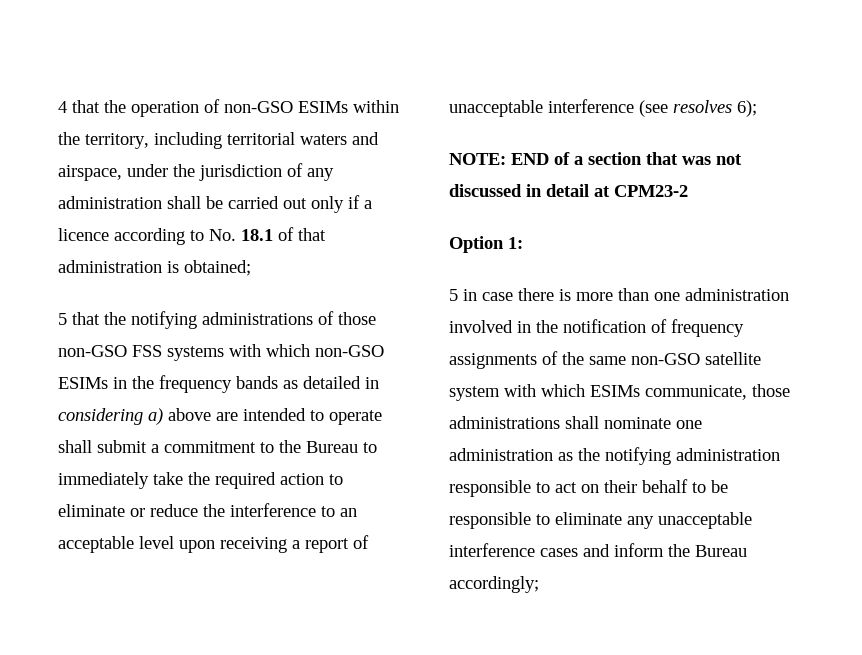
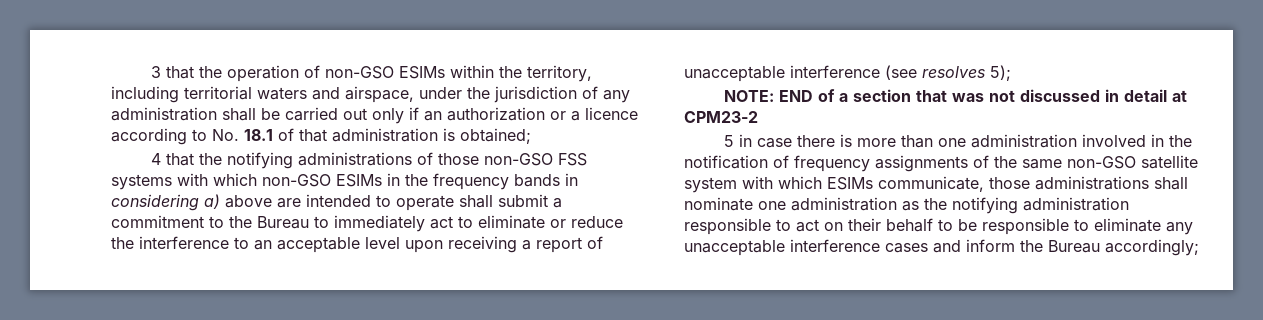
[58,101,67,113] 4 -> [150,66,161,78] 3
(360, 202) none -> [424,107,566,121] an authorization or
[58,313,67,325] 5 -> [150,153,161,165] 4
[283,376,361,389] as detailed -> (560, 180) none
[153,472,324,489] take the required action -> [430,216,453,229] act
[737,100,757,117] 6); -> [990,65,1011,81] 5);
[449,236,523,253] // Option 1: -> (758, 117) none

